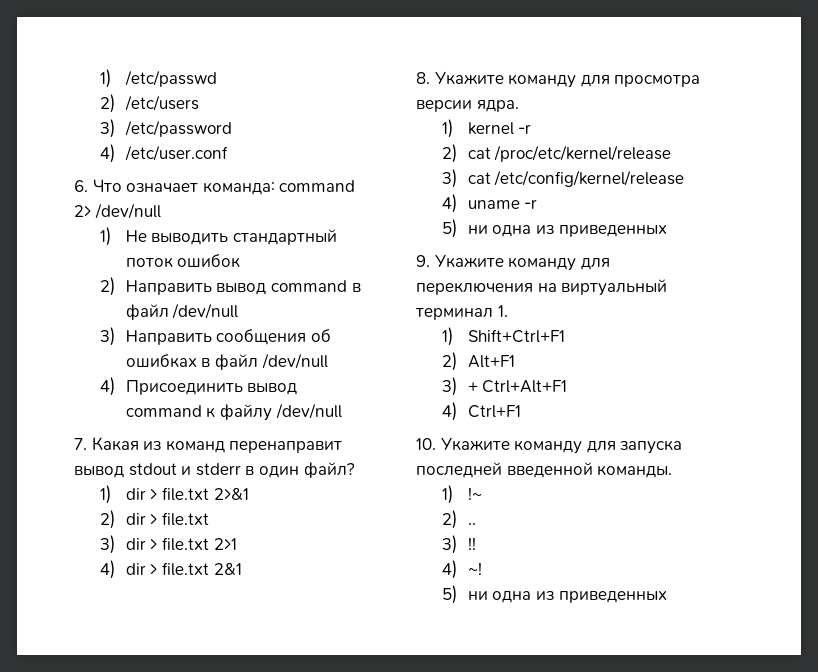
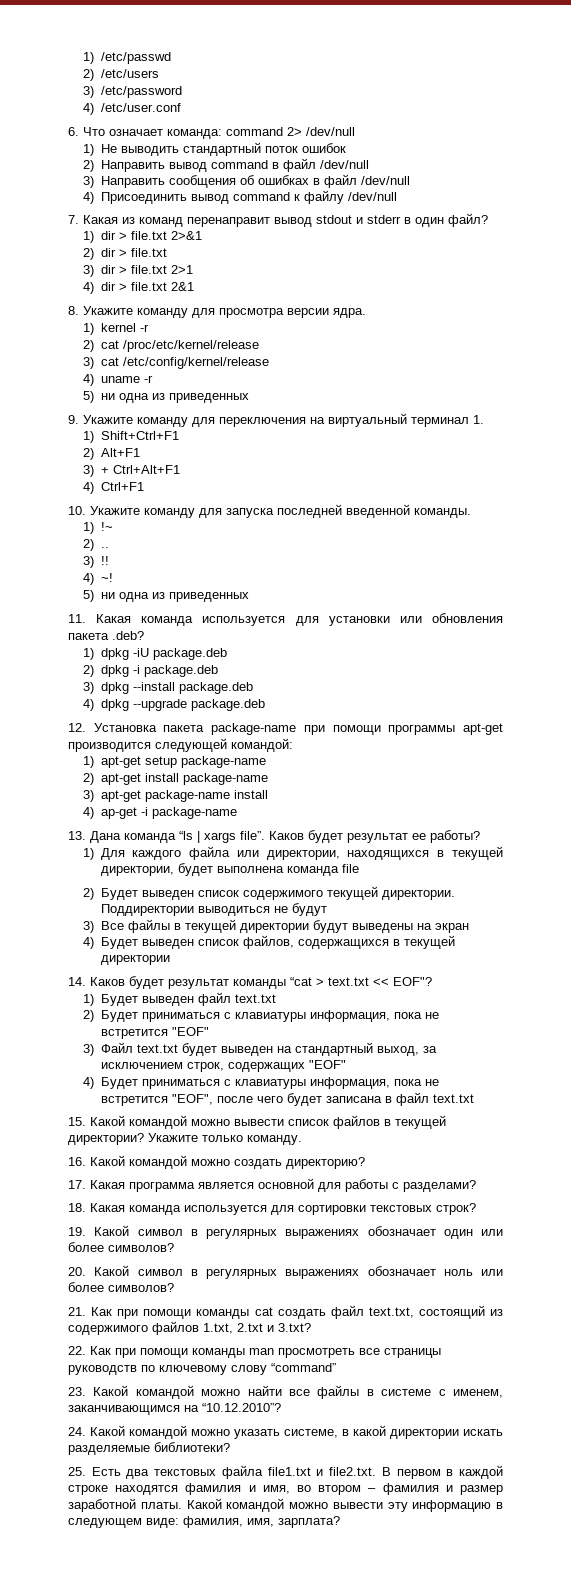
(667, 597) none -> [68,613,504,626] [68,631,144,640] [83,648,227,660] [83,665,218,677] [83,682,253,694] [83,699,265,711] [68,723,504,735] [68,738,293,752] [83,756,266,768] [83,773,268,785] [83,790,268,802] [83,807,237,819] [68,830,480,843] [83,846,504,860] [100,863,359,876] [83,886,455,900] [100,903,327,916] [83,919,469,933] [83,935,455,949] [100,955,170,965] [68,976,432,989] [83,992,276,1006] [83,1010,439,1022] [100,1027,209,1039] [83,1042,437,1056] [100,1060,346,1072] [83,1077,439,1089] [100,1092,474,1106] [68,1115,446,1129] [68,1133,302,1145] [68,1155,365,1169] [68,1178,476,1192] [68,1203,476,1215] [68,1225,503,1239] [68,1242,174,1252] [68,1265,503,1279] [68,1282,174,1292] [68,1305,504,1319] [68,1321,311,1335] [68,1346,441,1358] [68,1363,336,1375] [68,1385,503,1399] [68,1403,281,1415] [68,1425,503,1439] [68,1442,230,1455] [68,1465,504,1479] [68,1483,503,1495] [68,1498,503,1512] [68,1516,340,1528] // 11. Какая команда используется для установки или обновления пакета .deb? // 1) dpkg -iU package.deb // 2) dpkg -i package.deb // 3) dpkg --install package.deb // 4) dpkg --upgrade package.deb // 12. Установка пакета package-name при помощи программы apt-get производится следующей командой: // 1) apt-get setup package-name // 2) apt-get install package-name // 3) apt-get package-name install // 4) ap-get -i package-name // 13. Дана команда “ls | xargs file”. Каков будет результат ее работы? // 1) Для каждого файла или директории, находящихся в текущей директории, будет выполнена команда file // 2) Будет выведен список содержимого текущей директории. Поддиректории выводиться не будут // 3) Все файлы в текущей директории будут выведены на экран // 4) Будет выведен список файлов, содержащихся в текущей директории // 14. Каков будет результат команды “cat > text.txt << EOF"? // 1) Будет выведен файл text.txt // 2) Будет приниматься с клавиатуры информация, пока не встретится "EOF" // 3) Файл text.txt будет выведен на стандартный выход, за исключением строк, содержащих "EOF" // 4) Будет приниматься с клавиатуры информация, пока не встретится "EOF", после чего будет записана в файл text.txt // 15. Какой командой можно вывести список файлов в текущей директории? Укажите только команду. // 16. Какой командой можно создать директорию? // 17. Какая программа является основной для работы с разделами? // 18. Какая команда используется для сортировки текстовых строк? // 19. Какой символ в регулярных выражениях обозначает один или более символов? // 20. Какой символ в регулярных выражениях обозначает ноль или более символов? // 21. Как при помощи команды cat создать файл text.txt, состоящий из содержимого файлов 1.txt, 2.txt и 3.txt? // 22. Как при помощи команды man просмотреть все страницы руководств по ключевому слову “command” // 23. Какой командой можно найти все файлы в системе с именем, заканчивающимся на “10.12.2010”? // 24. Какой командой можно указать системе, в какой директории искать разделяемые библиотеки? // 25. Есть два текстовых файла file1.txt и file2.txt. В первом в каждой строке находятся фамилия и имя, во втором – фамилия и размер заработной платы. Какой командой можно вывести эту информацию в следующем виде: фамилия, имя, зарплата?

